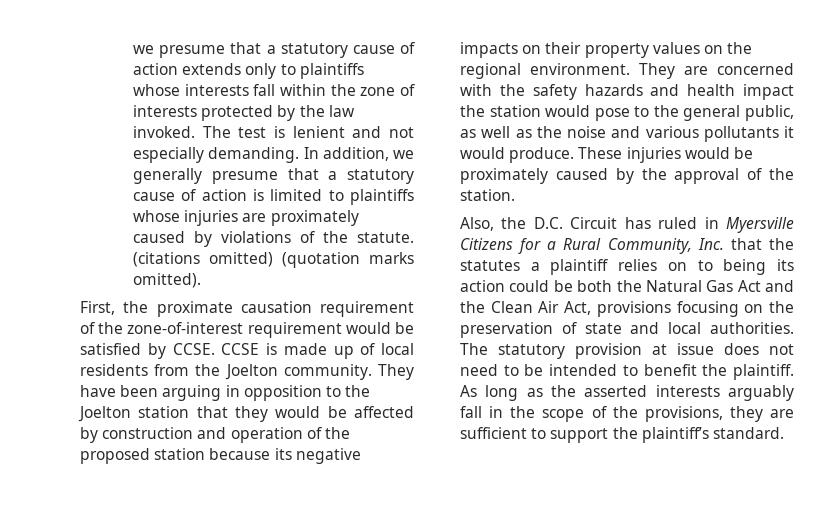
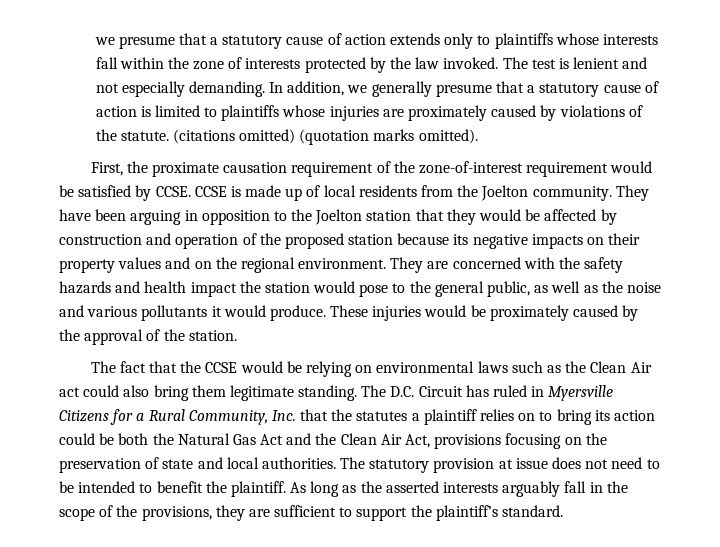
(700, 48) none -> [165,257,191,269] and
[460,217,527,231] Also, the -> [90,361,652,377] [59,385,387,401] The fact that the CCSE would be relying on environmental laws such as the Clean Air act could also bring them legitimate standing. The
[723,259,767,275] being -> [556,409,592,425] bring

